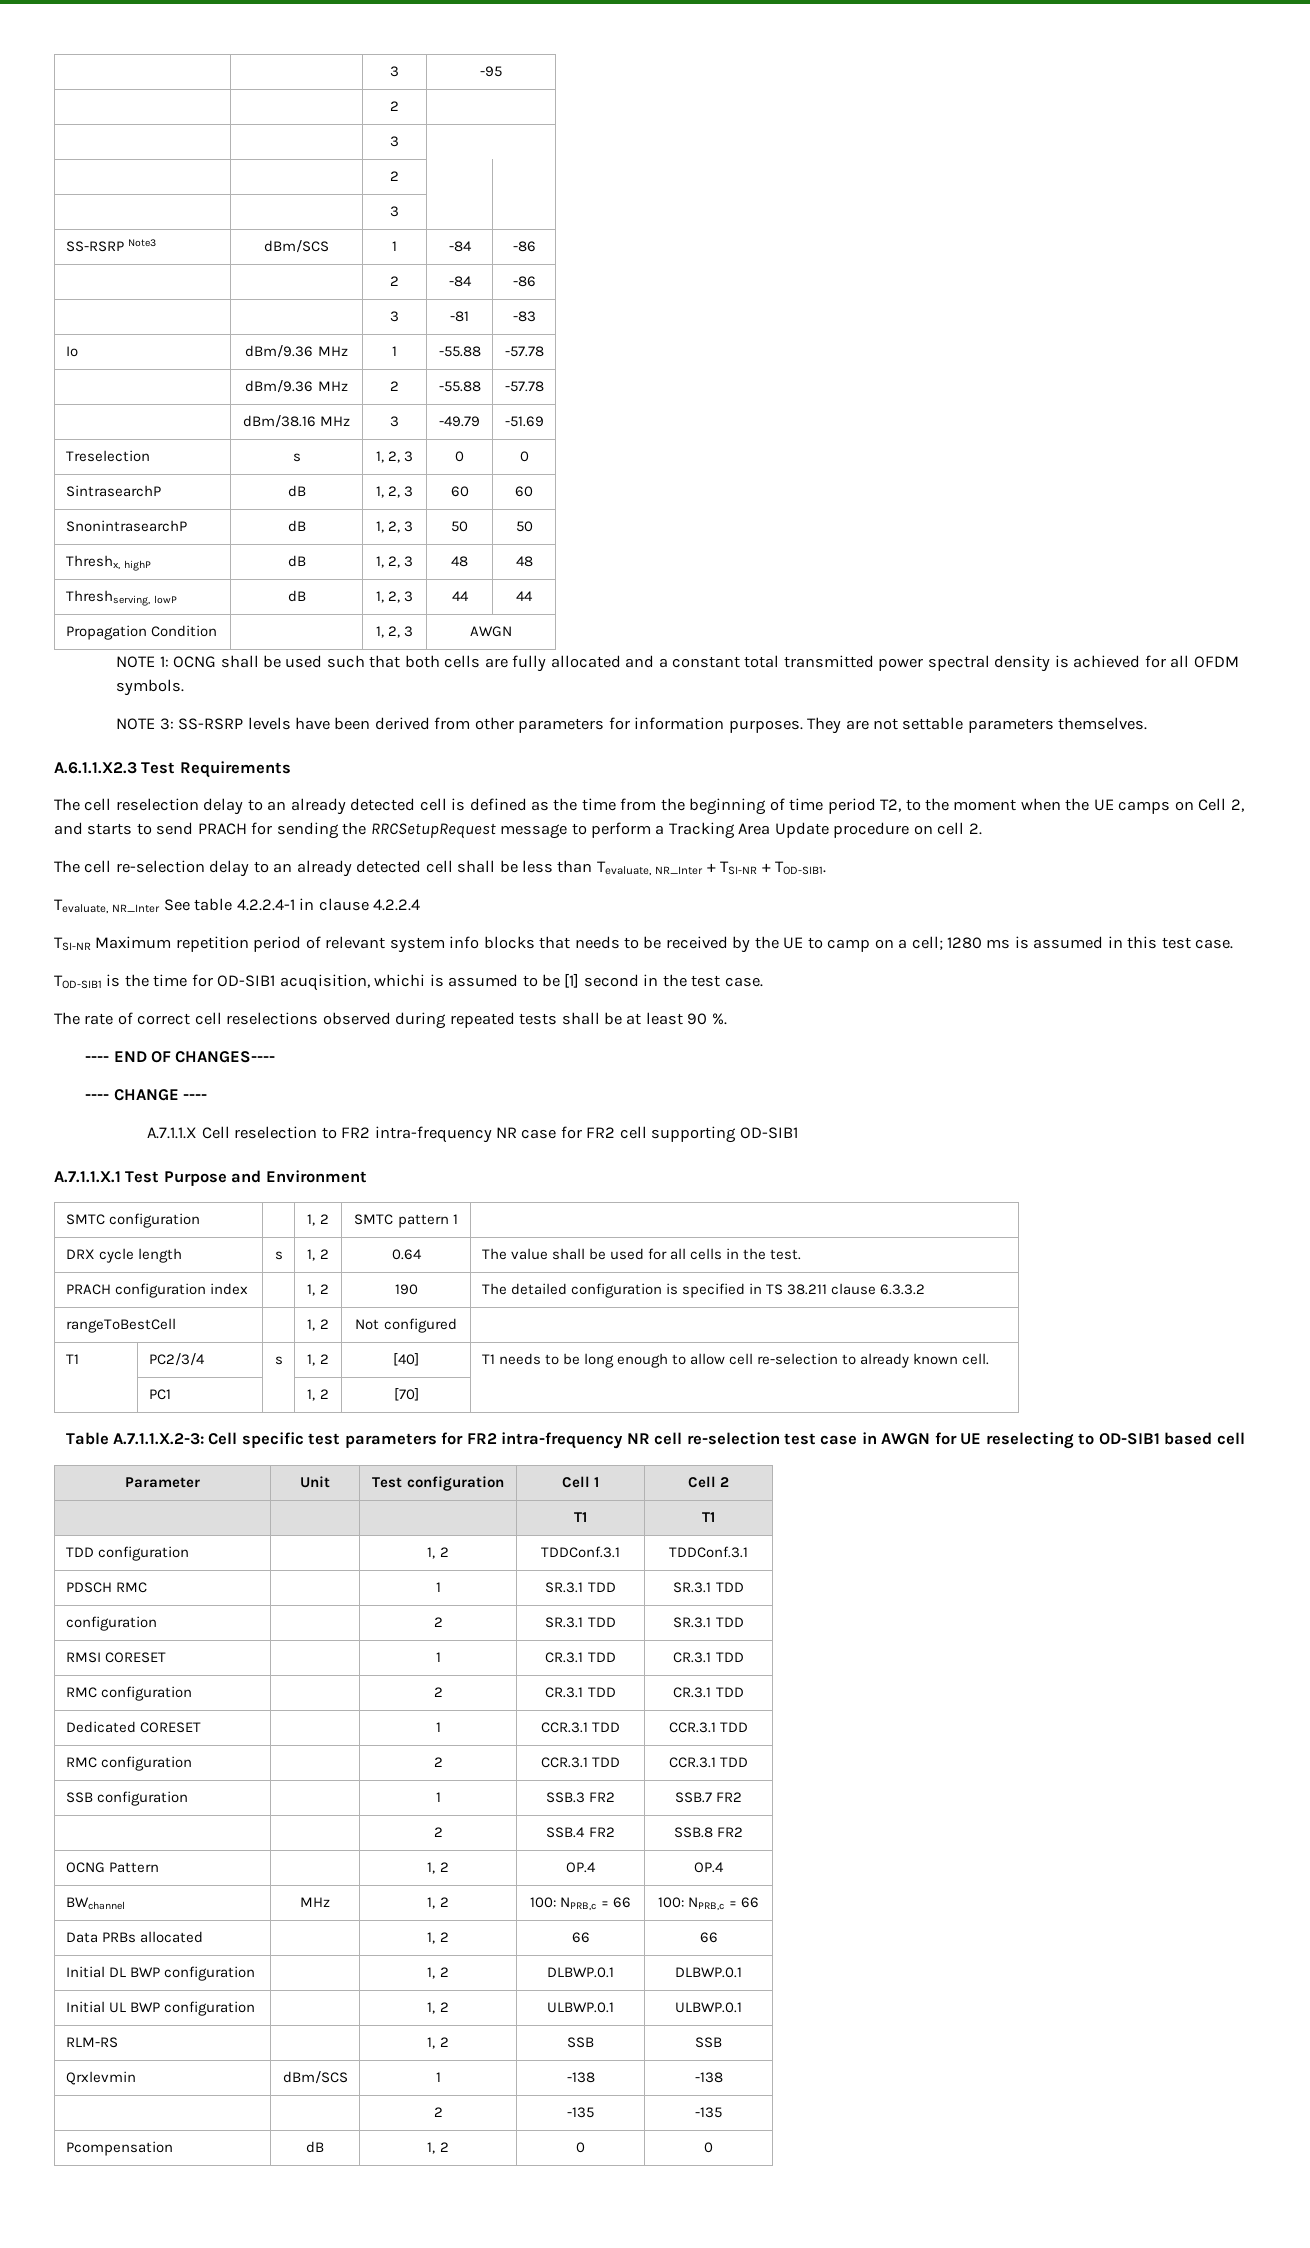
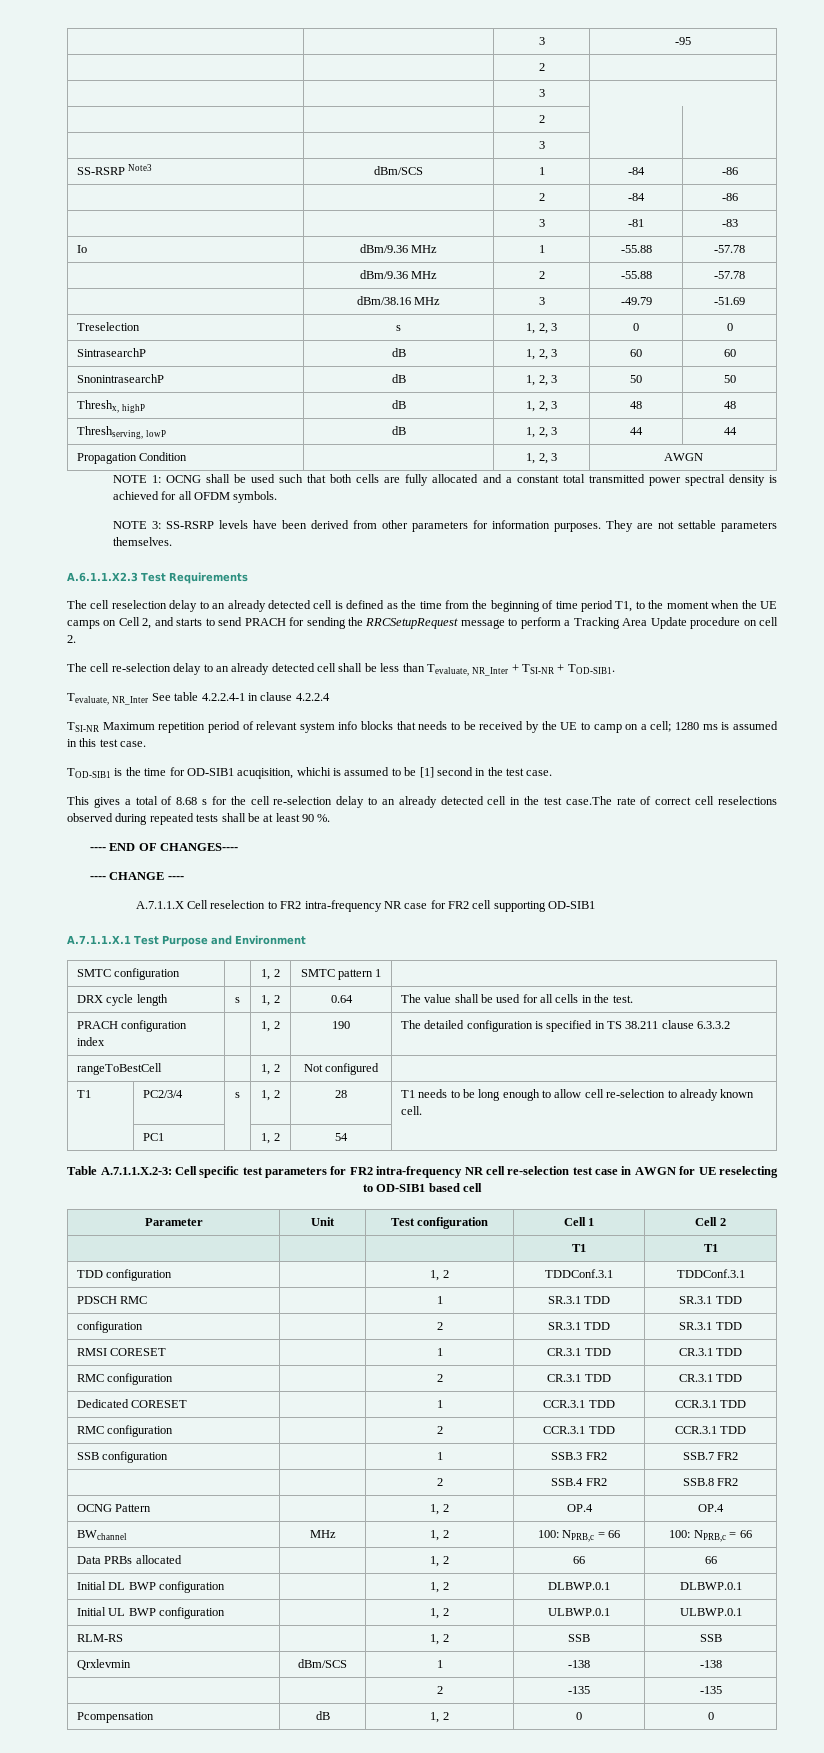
[880,799,902,812] T2, -> [615,601,633,612] T1,
[54,1012,80,1025] The -> [67,796,612,808] This gives a total of 8.68 s for the cell re-selection delay to an already detected cell in the test case.The
[393,1353,419,1366] [40] -> [335,1090,347,1098] 28
[393,1388,419,1401] [70] -> [335,1133,348,1141] 54

